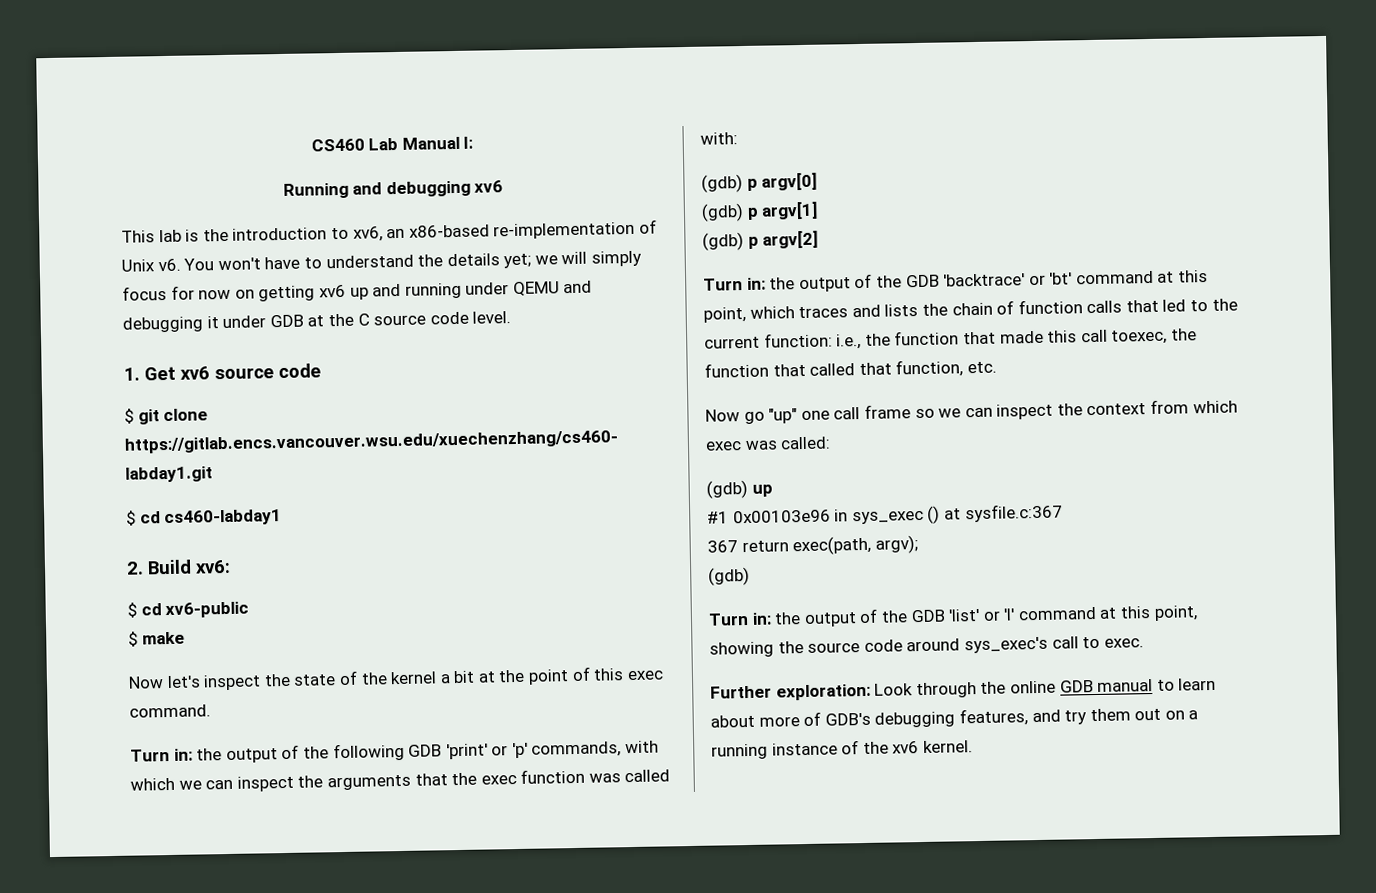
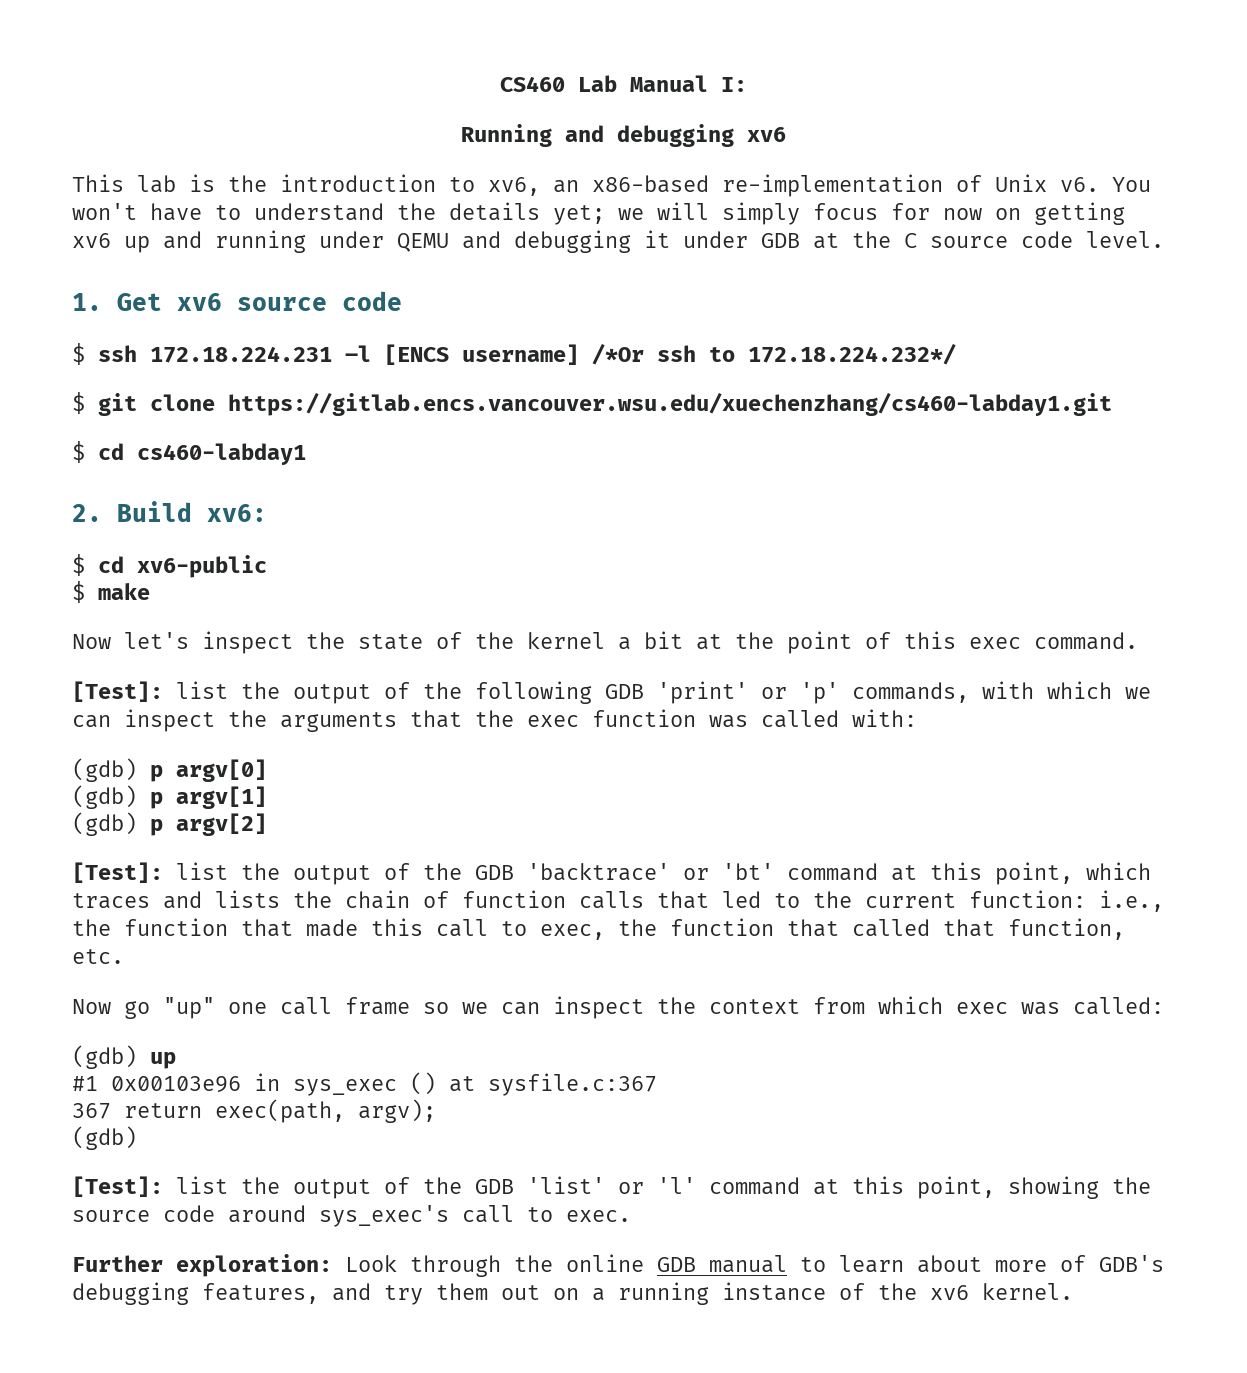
(321, 371) none -> [72,343,956,365] // $ ssh 172.18.224.231 –l [ENCS username] /*Or ssh to 172.18.224.232*/
[130,748,193,762] Turn in: -> [72,681,228,702] [Test]: list
[703,277,766,291] Turn in: -> [72,862,228,883] [Test]: list
[1111,329,1168,345] toexec, -> [501,921,605,940] to exec,
[708,612,772,626] Turn in: -> [72,1176,228,1197] [Test]: list

